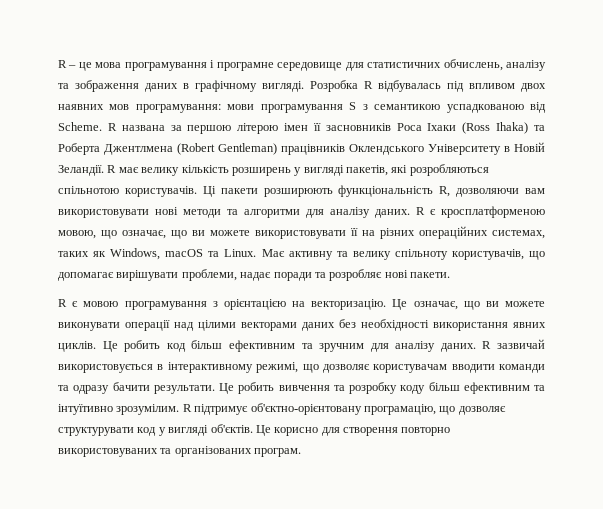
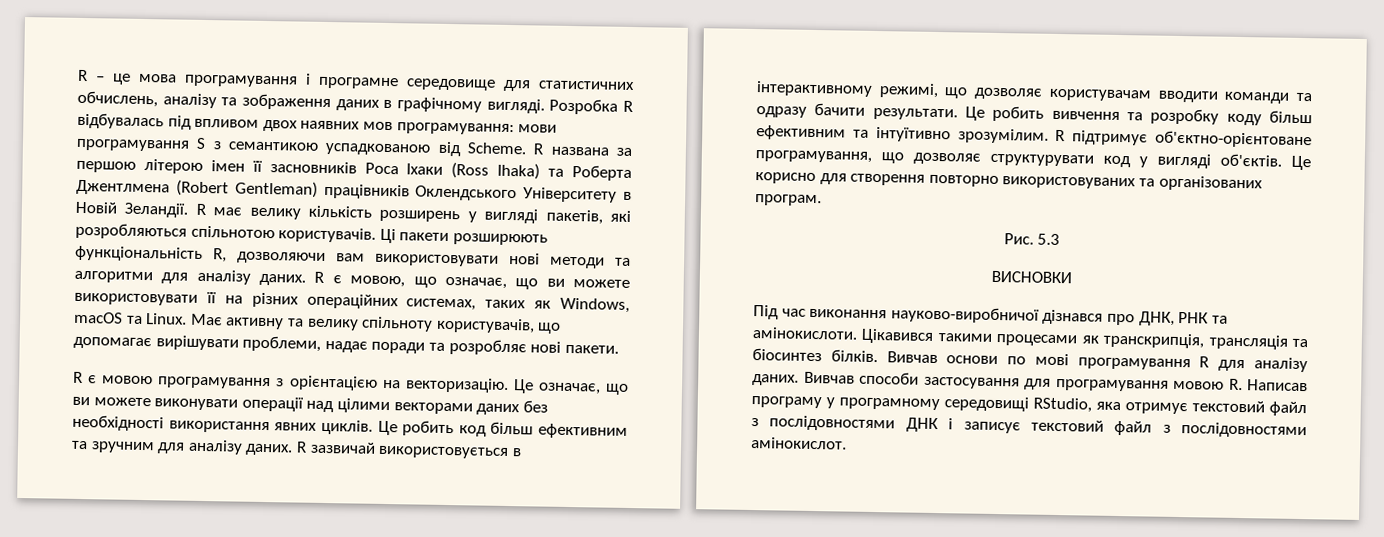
[441,206,545,218] кросплатформеною -> (342, 279) none
[250,403,436,415] об'єктно-орієнтовану програмацію, -> [1155,130,1312,149] [755,150,872,163] об'єктно-орієнтоване програмування,
(302, 452) none -> [1003,233,1061,246] [990,270,1072,284] [753,305,1228,326] [752,327,1308,350] [752,348,1308,373] [752,371,1308,392] [751,396,1307,417] [751,415,1307,439] [751,436,847,450] // Рис. 5.3 // ВИСНОВКИ // Під час виконання науково-виробничої дізнався про ДНК, РНК та амінокислоти. Цікавився такими процесами як транскрипція, трансляція та біосинтез білків. Вивчав основи по мові програмування R для аналізу даних. Вивчав способи застосування для програмування мовою R. Написав програму у програмному середовищі RStudio, яка отримує текстовий файл з послідовностями ДНК і записує текстовий файл з послідовностями амінокислот.

